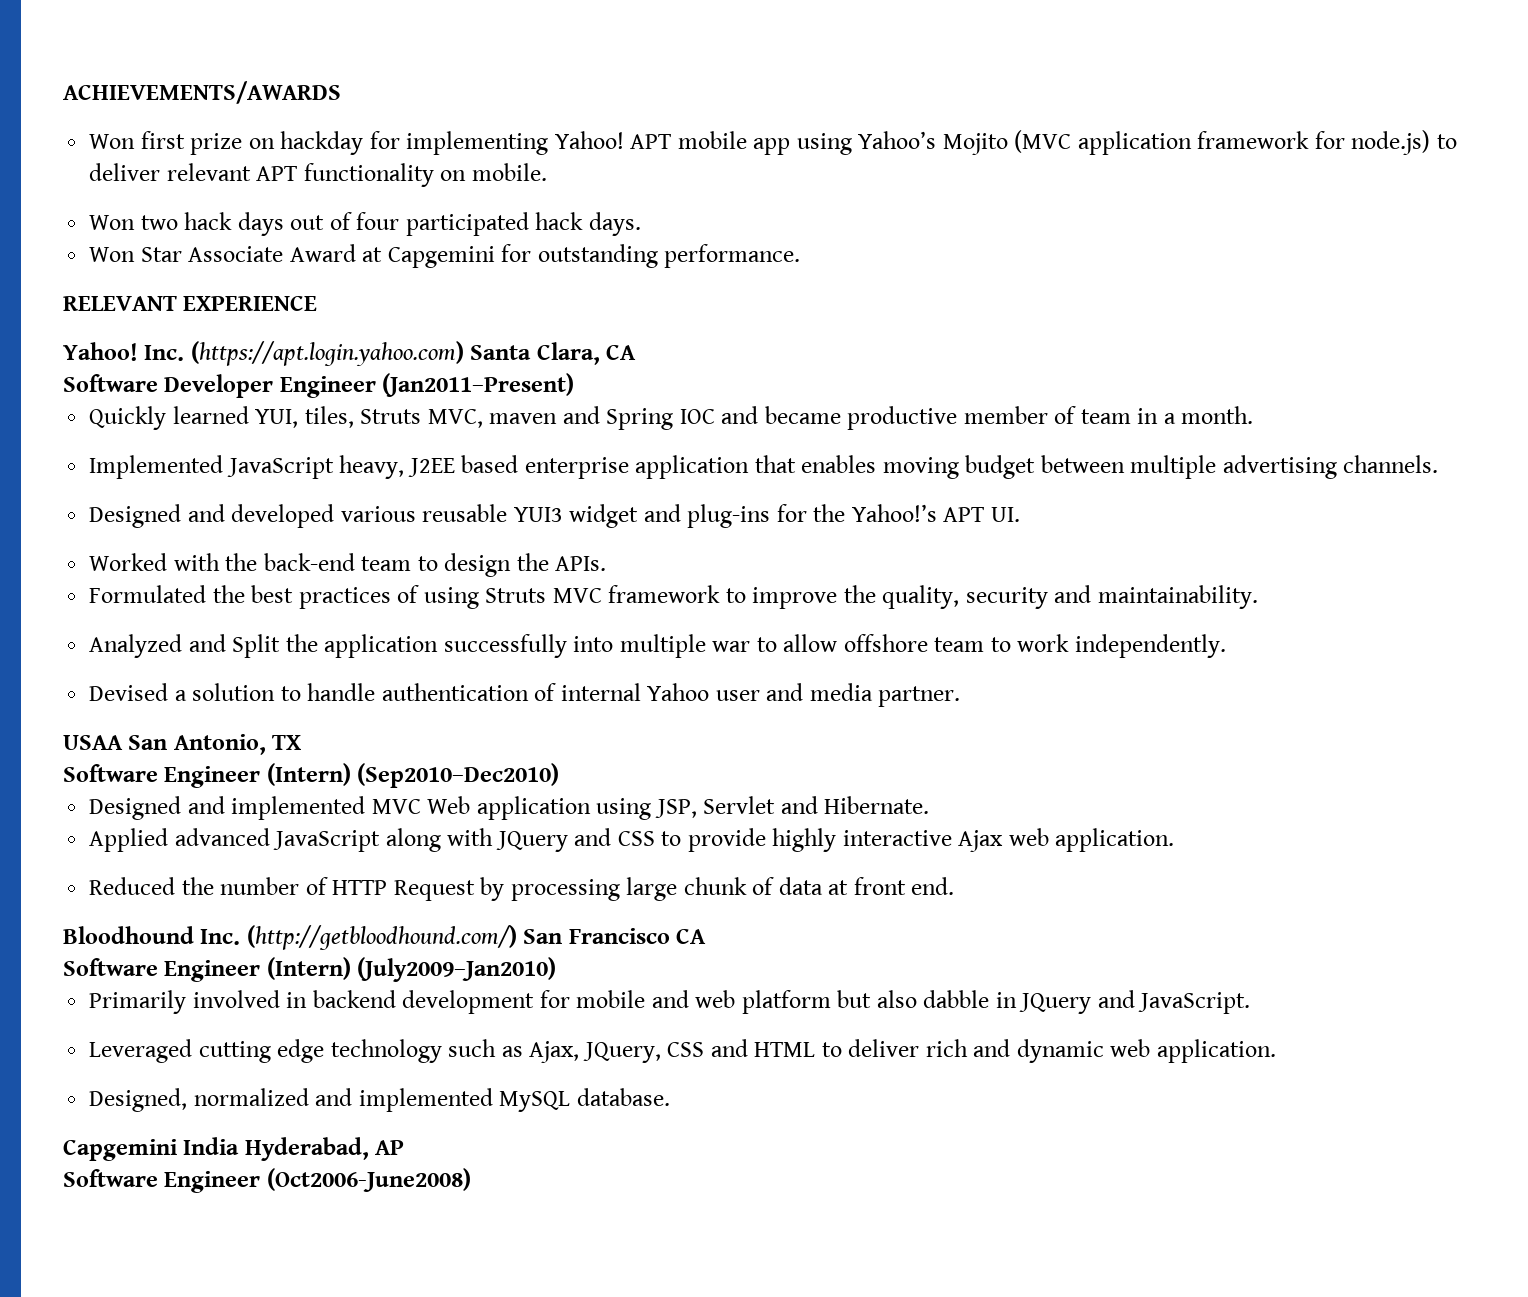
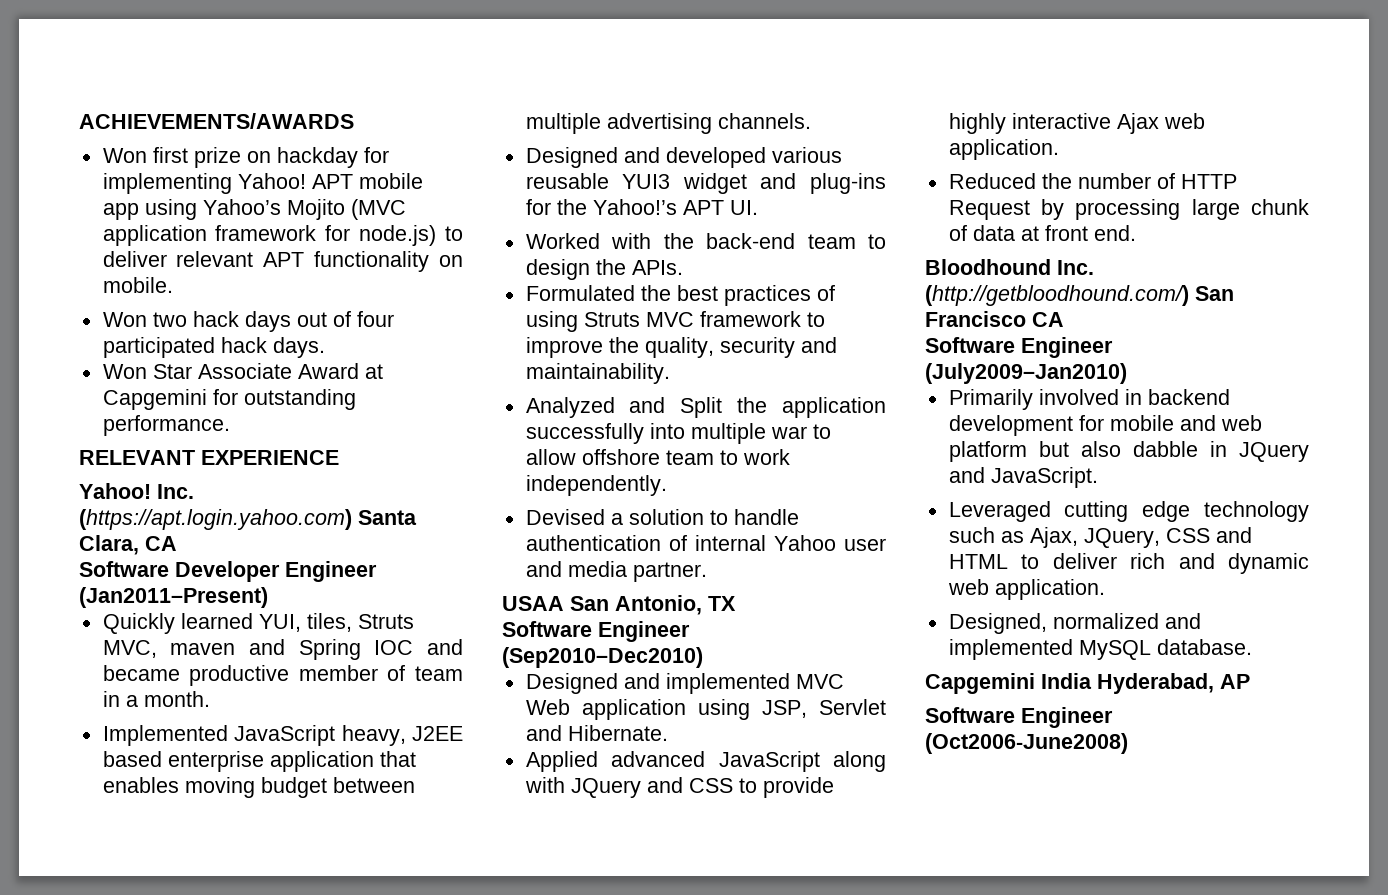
[266,763,351,786] (Intern) -> (690, 631) none
[266,957,351,980] (Intern) -> (1113, 347) none

